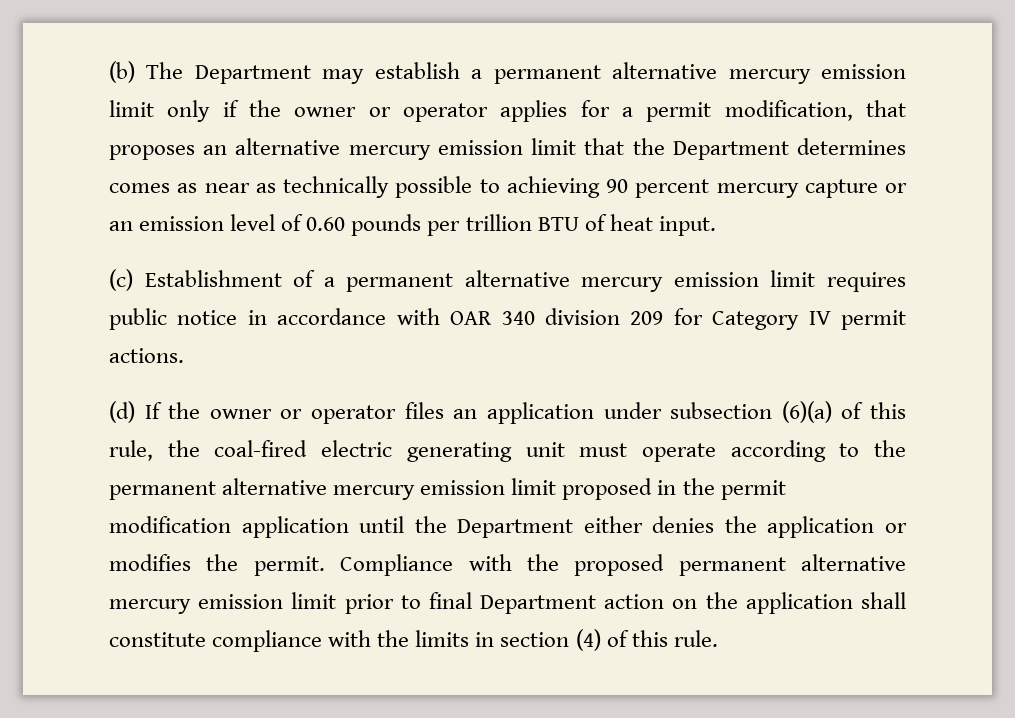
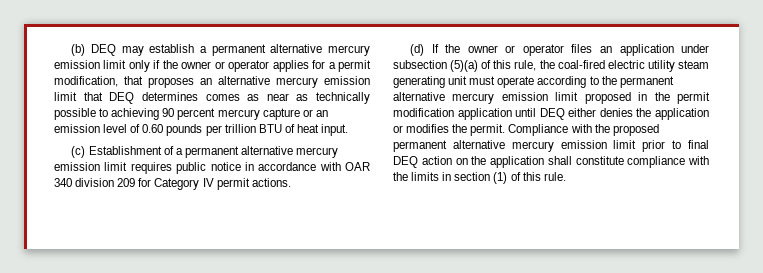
[146,62,311,84] The Department -> [91,44,117,56] DEQ
[632,138,789,160] the Department -> [109,92,135,104] DEQ
[781,401,832,423] (6)(a) -> [450,60,479,72] (5)(a)
(393, 448) none -> [647,60,709,72] utility steam
[414,516,574,538] the Department -> [539,108,565,120] DEQ
[480,595,597,614] Department -> [393,156,418,168] DEQ
[575,629,601,651] (4) -> [493,172,508,184] (1)

